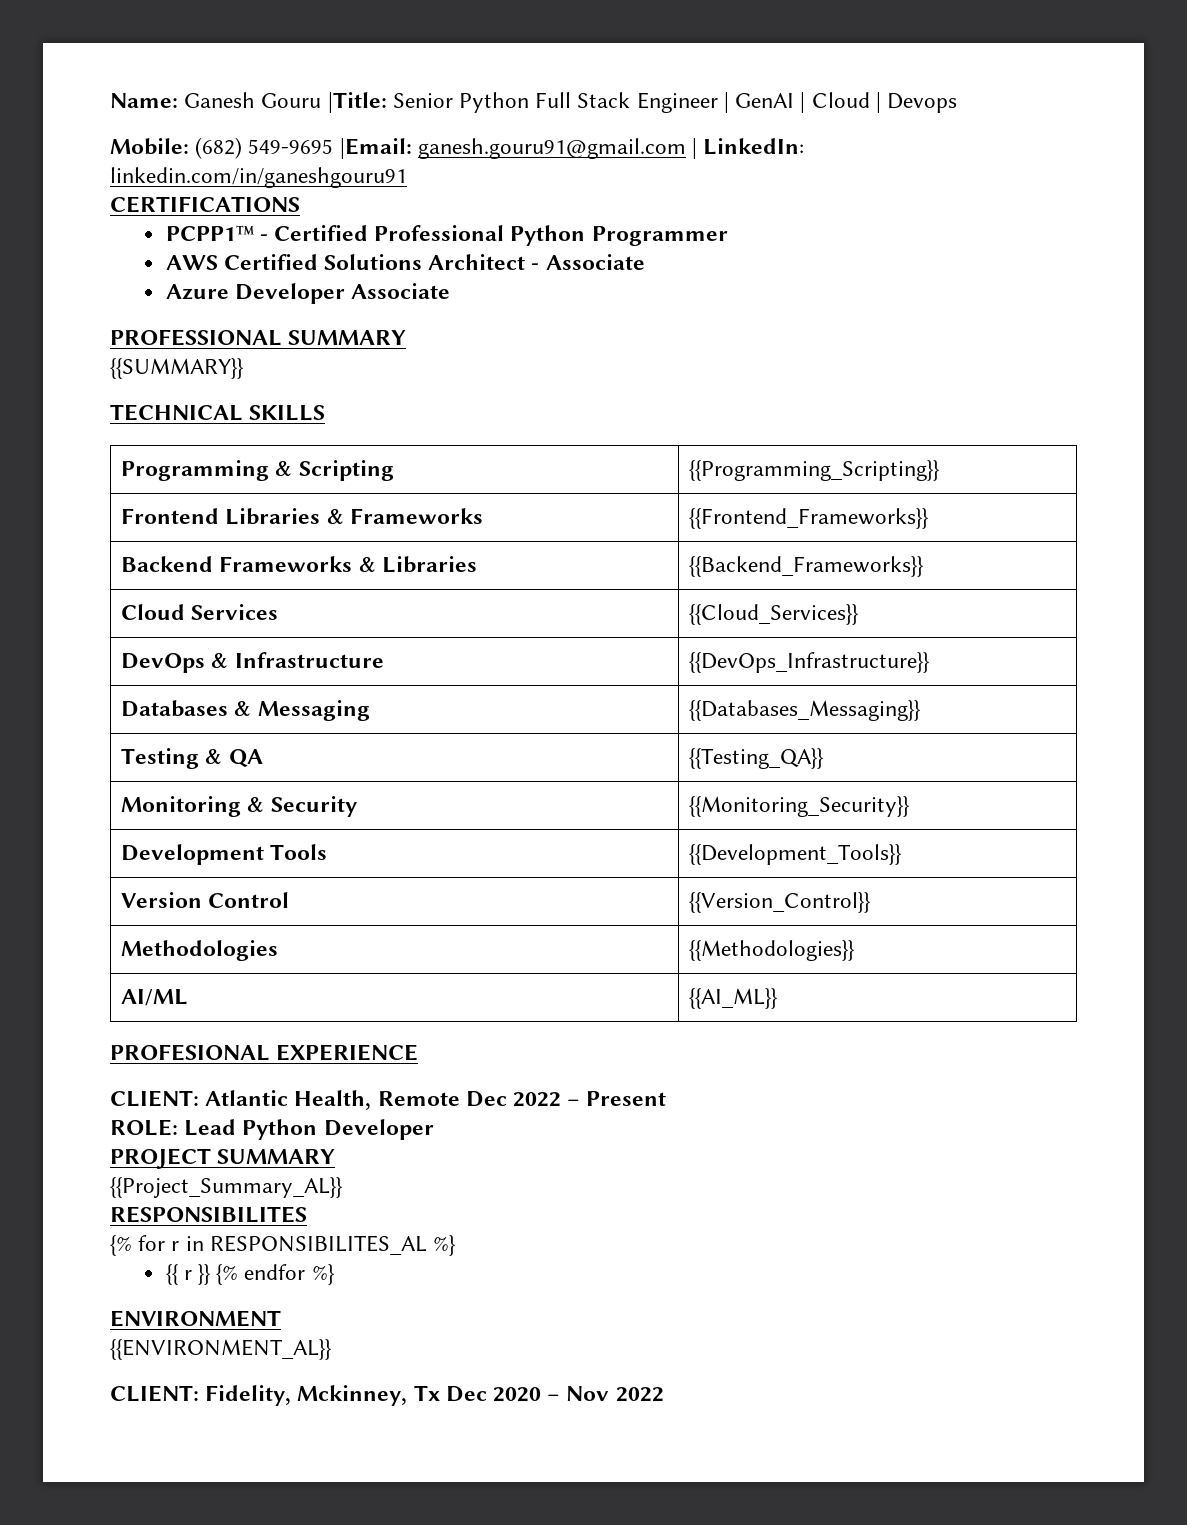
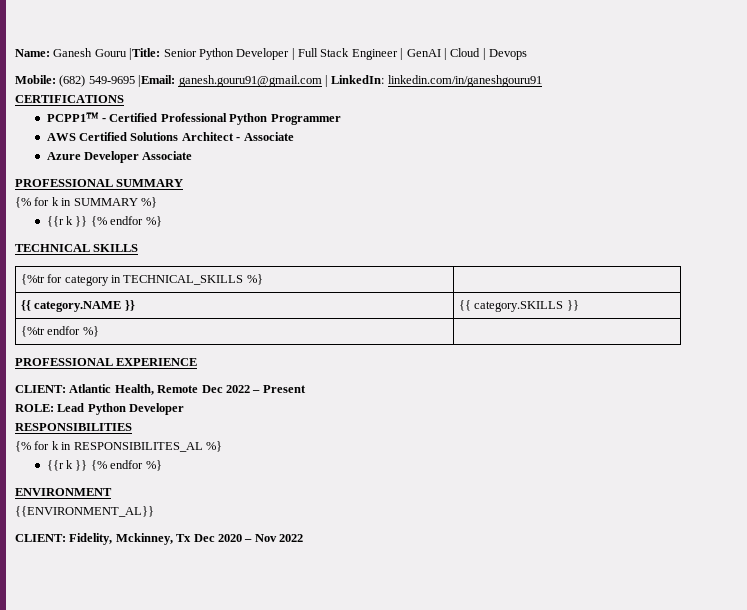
(530, 102) none -> [236,48,295,60] Developer |
[110,358,244,379] [110,404,326,421] [121,460,394,481] [689,460,941,481] [121,508,483,525] [689,508,930,529] [121,556,477,573] [689,556,925,577] [121,604,279,620] [689,604,860,625] [121,652,384,673] [689,652,931,673] [121,700,370,721] [689,700,922,721] [121,748,263,769] [689,748,825,769] [121,796,357,817] [689,796,911,817] [121,844,328,865] [689,844,903,865] [121,892,290,908] [689,892,872,913] [121,940,279,961] [689,940,856,961] [121,989,189,1006] [689,988,779,1009] [110,1044,270,1061] {{SUMMARY}} // TECHNICAL SKILLS // Programming & Scripting | {{Programming_Scripting}} // Frontend Libraries & Frameworks | {{Frontend_Frameworks}} // Backend Frameworks & Libraries | {{Backend_Frameworks}} // Cloud Services | {{Cloud_Services}} // DevOps & Infrastructure | {{DevOps_Infrastructure}} // Databases & Messaging | {{Databases_Messaging}} // Testing & QA | {{Testing_QA}} // Monitoring & Security | {{Monitoring_Security}} // Development Tools | {{Development_Tools}} // Version Control | {{Version_Control}} // Methodologies | {{Methodologies}} // AI/ML | {{AI_ML}} // PROFESIONAL -> [15,197,157,208] [46,216,162,227] [15,244,139,252] [20,274,263,286] [20,300,135,312] [458,300,579,312] [20,326,99,337] [15,358,113,366] {% for k in SUMMARY %} // {{r k }} {% endfor %} // TECHNICAL SKILLS // {%tr for category in TECHNICAL_SKILLS %} | // {{ category.NAME }} | {{ category.SKILLS }} // {%tr endfor %} | // PROFESSIONAL
[110,1148,336,1169] [110,1177,343,1198] [110,1206,307,1223] [110,1235,180,1256] PROJECT SUMMARY // {{Project_Summary_AL}} // RESPONSIBILITES // {% for r -> [15,423,132,431] [15,441,59,452] RESPONSIBILITIES // {% for k
[165,1264,192,1285] {{ r -> [46,460,74,471] {{r k

